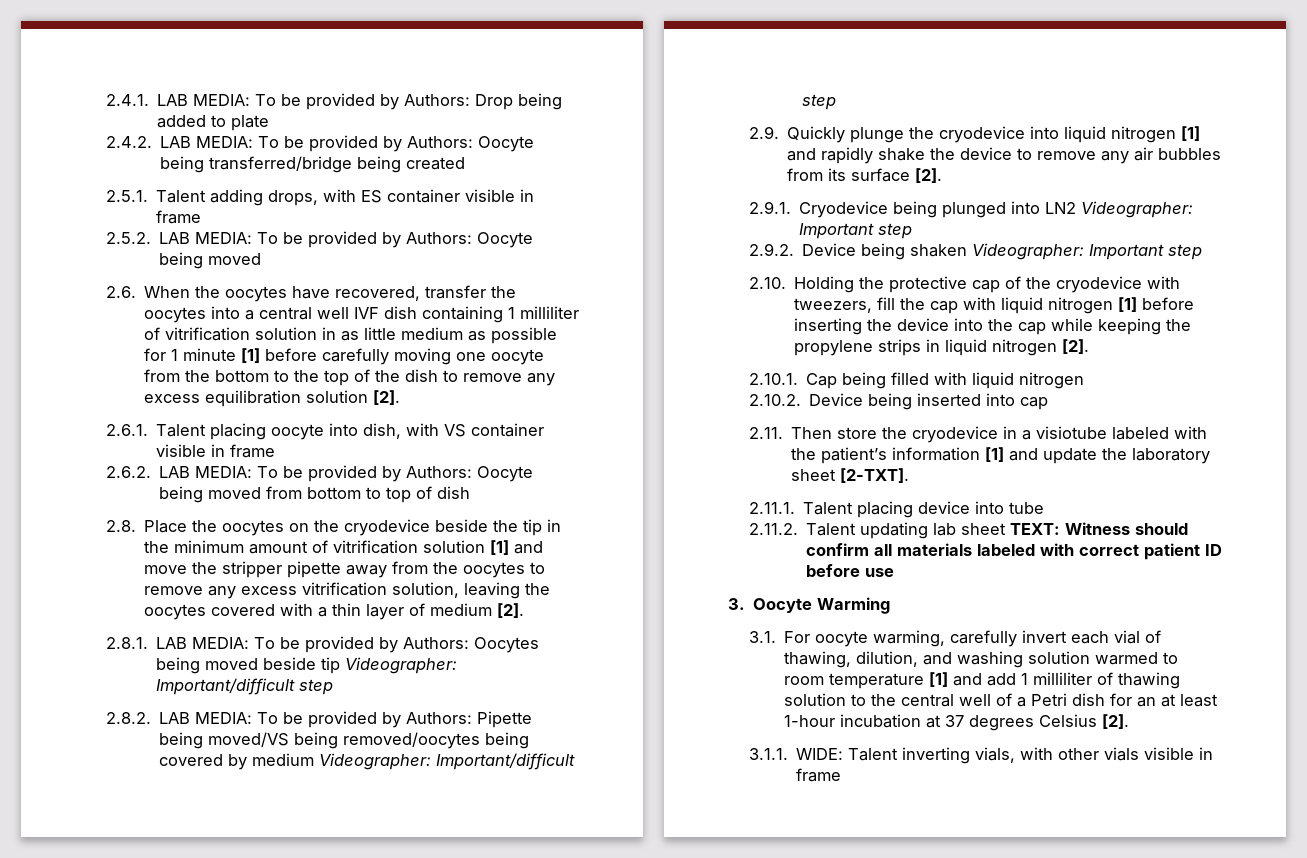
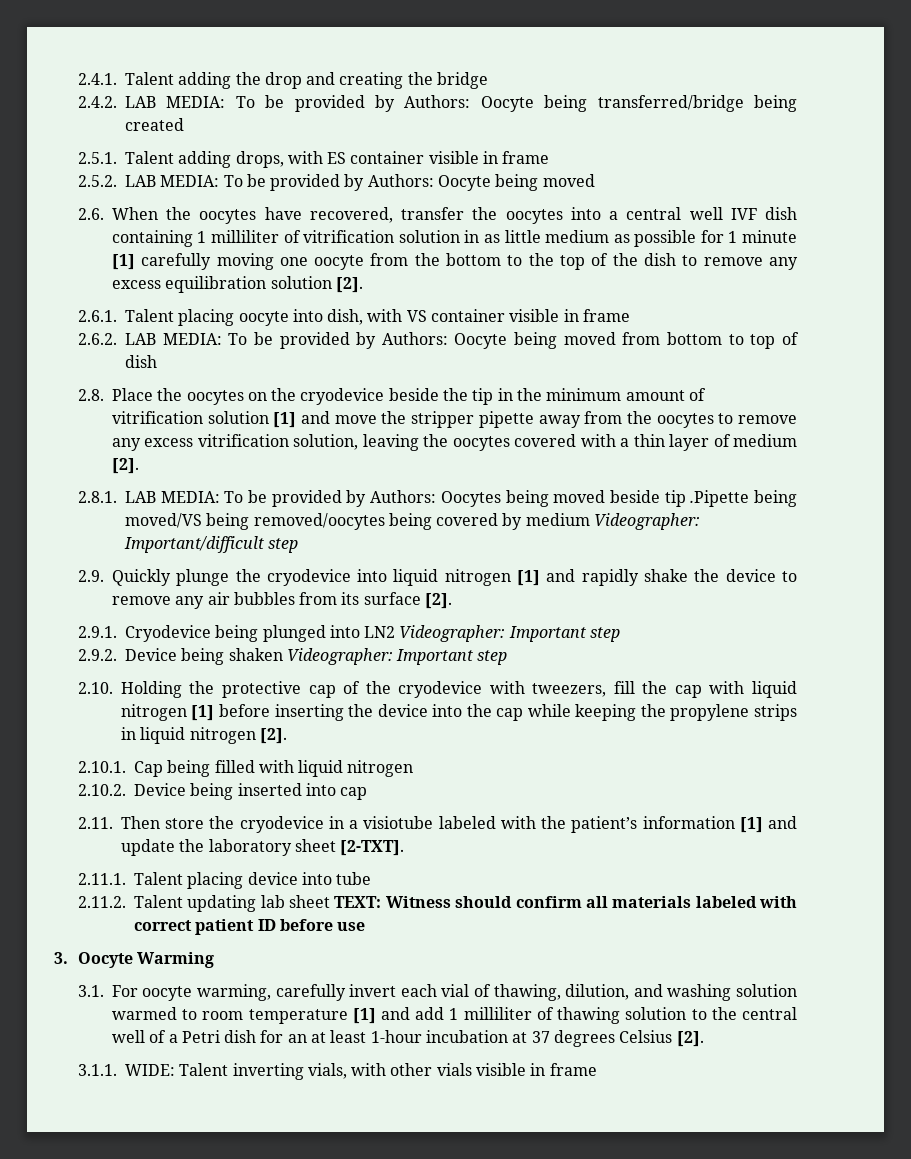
[156,93,562,110] [156,115,269,131] LAB MEDIA: To be provided by Authors: Drop being added to plate -> [124,72,489,89] Talent adding the drop and creating the bridge
[264,348,317,361] before -> (135, 262) none
[344,657,457,674] [155,678,333,695] [105,711,532,728] Videographer: Important/difficult step // 2.8.2. LAB MEDIA: To be provided by Authors: Pipette -> [690,490,750,507] .Pipette

